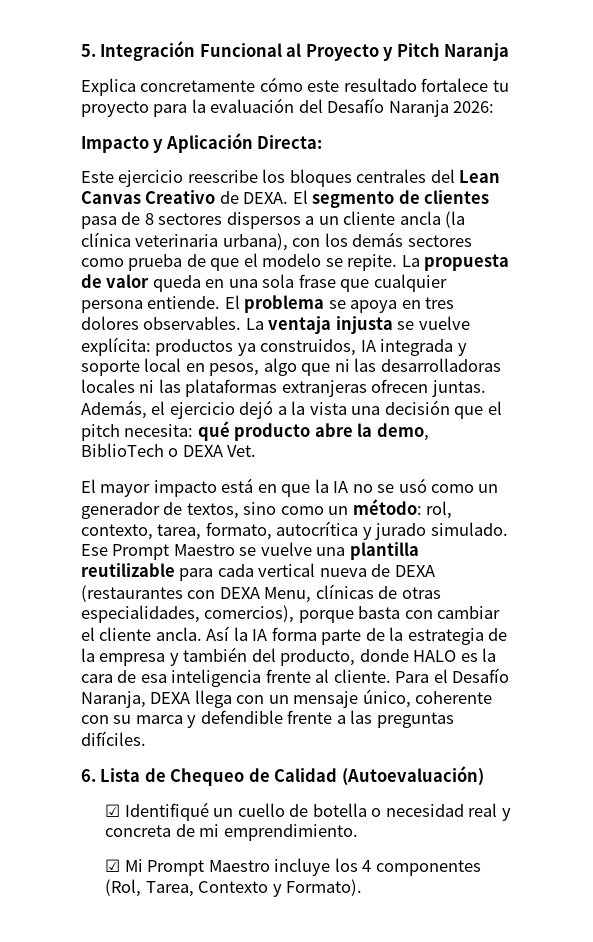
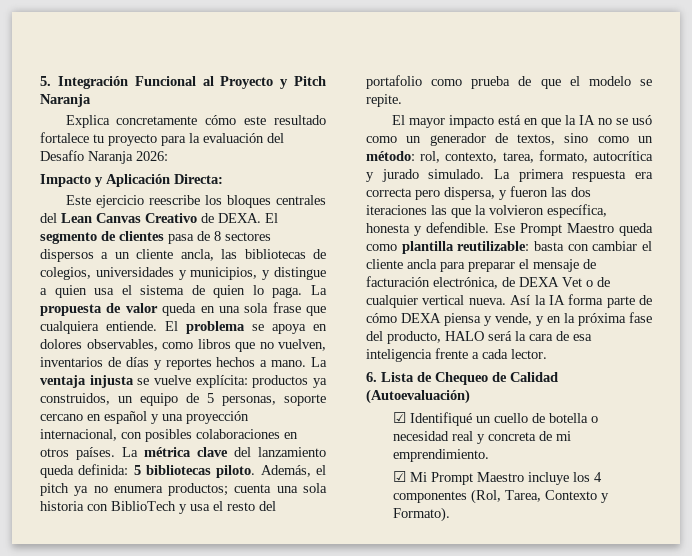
[399,211,466,228] [81,232,472,251] [81,253,398,271] ancla (la clínica veterinaria urbana), con los demás sectores como prueba de que el modelo se repite. -> [180,249,326,261] [40,267,327,280] [40,285,303,298] ancla, las bibliotecas de colegios, universidades y municipios, y distingue a quien usa el sistema de quien lo paga.
[373,274,447,292] [81,300,143,313] cualquier persona -> [40,321,99,334] cualquiera
[425,297,455,309] [81,316,242,330] tres dolores observables. -> [40,339,326,352] [40,357,307,370] dolores observables, como libros que no vuelven, inventarios de días y reportes hechos a mano.
[360,339,467,356] [81,358,501,376] [81,379,486,397] [81,400,502,419] [81,421,429,441] [81,443,257,457] IA integrada y soporte local en pesos, algo que ni las desarrolladoras locales ni las plataformas extranjeras ofrecen juntas. Además, el ejercicio dejó a la vista una decisión que el pitch necesita: qué producto abre la demo, BiblioTech o DEXA Vet. -> [118,393,326,406] [40,411,249,424] [40,429,298,442] [40,447,326,460] [40,464,326,478] [40,483,327,496] [40,501,276,514] [366,75,652,89] [366,94,402,107] un equipo de 5 personas, soporte cercano en español y una proyección internacional, con posibles colaboraciones en otros países. La métrica clave del lanzamiento queda definida: 5 bibliotecas piloto. Además, el pitch ya no enumera productos; cuenta una sola historia con BiblioTech y usa el resto del portafolio como prueba de que el modelo se repite.
[81,542,419,560] [81,563,435,581] [81,584,441,603] [81,605,354,623] Ese Prompt Maestro se vuelve una plantilla reutilizable para cada vertical nueva de DEXA (restaurantes con DEXA Menu, clínicas de otras especialidades, comercios), porque -> [494,169,653,182] [366,186,591,200] [366,204,607,218] [366,222,653,236] [366,241,530,254] La primera respuesta era correcta pero dispersa, y fueron las dos iteraciones las que la volvieron específica, honesta y defendible. Ese Prompt Maestro queda como plantilla reutilizable:
[155,627,202,641] ancla. -> [407,259,596,272] [366,276,610,289] [366,295,506,308] ancla para preparar el mensaje de facturación electrónica, de DEXA Vet o de cualquier vertical nueva.
[389,627,508,645] [81,647,478,666] la estrategia de la empresa y también del producto, donde HALO es -> [366,312,652,326] [366,331,512,344] cómo DEXA piensa y vende, y en la próxima fase del producto, HALO será
[315,668,510,683] [81,689,493,708] [81,710,454,728] [81,731,146,746] al cliente. Para el Desafío Naranja, DEXA llega con un mensaje único, coherente con su marca y defendible frente a las preguntas difíciles. -> [472,349,547,359] a cada lector.

